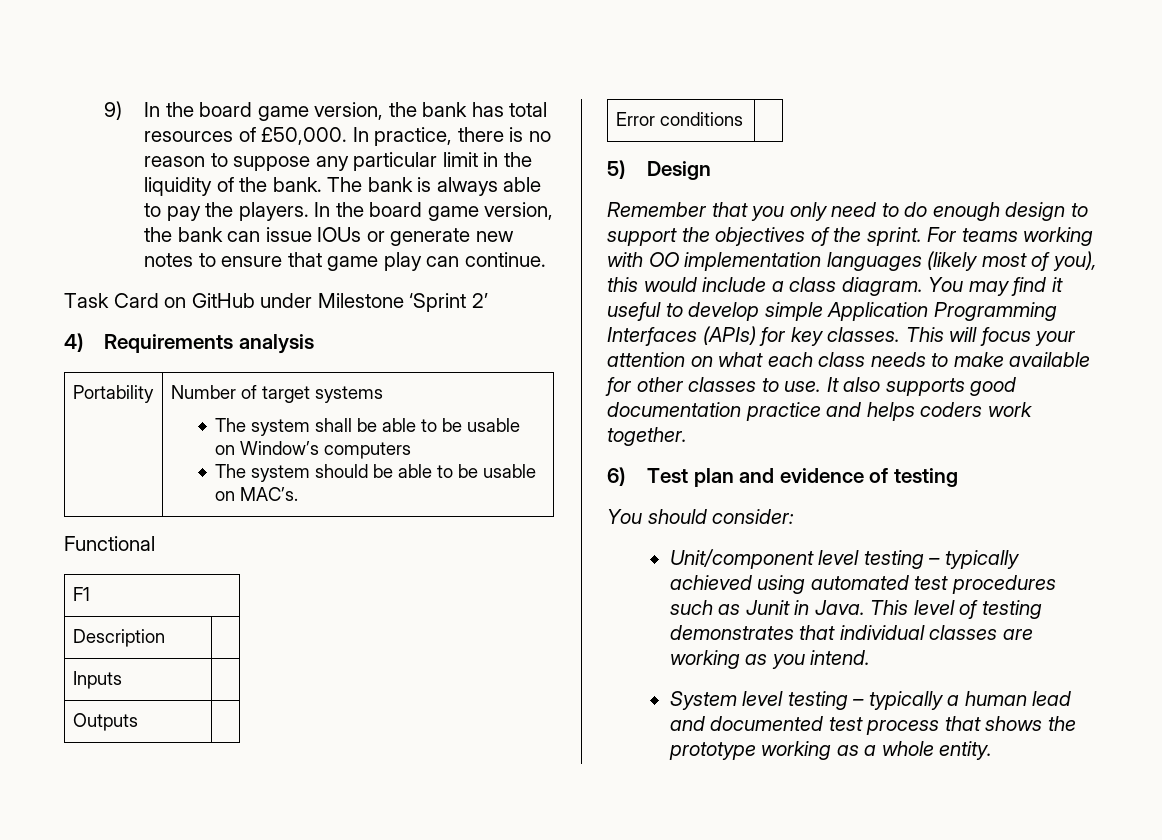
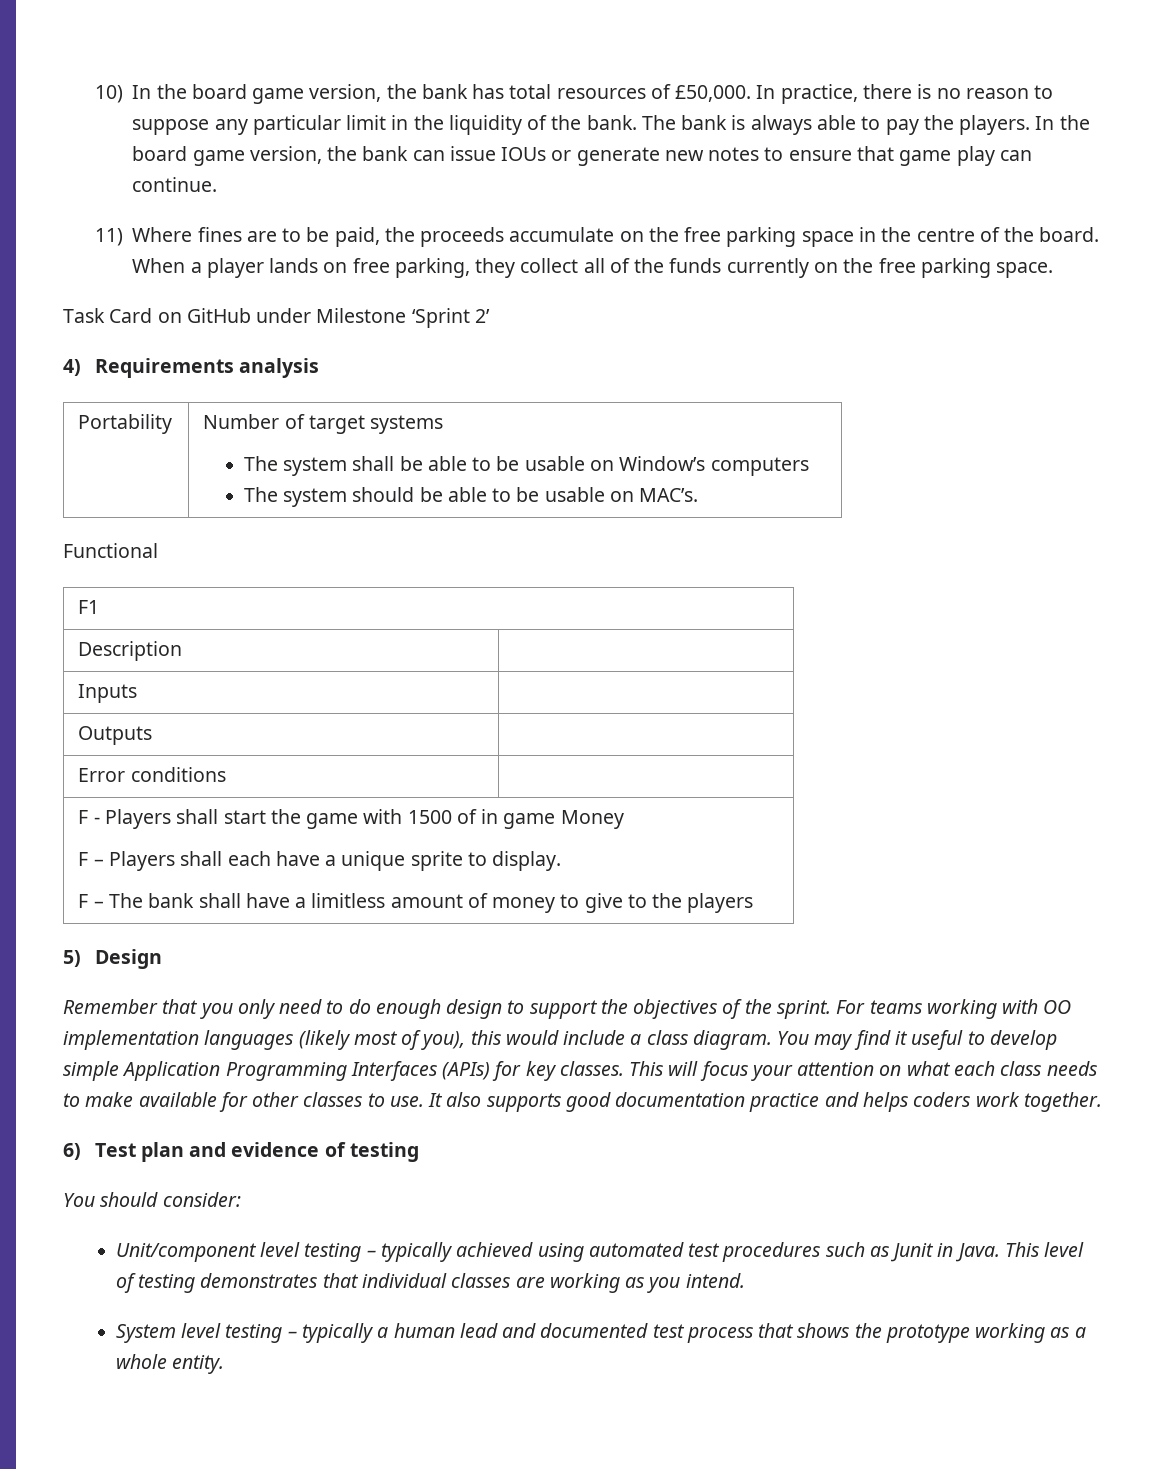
[104,101,123,120] 9) -> [94,85,123,103] 10)
(546, 259) none -> [94,227,1100,247] [132,258,1054,278] // 11) Where fines are to be paid, the proceeds accumulate on the free parking space in the centre of the board. When a player lands on free parking, they collect all of the funds currently on the free parking space.
(743, 119) none -> [78,809,624,829] [78,851,562,871] [78,893,754,913] // F - Players shall start the game with 1500 of in game Money // F – Players shall each have a unique sprite to display. // F – The bank shall have a limitless amount of money to give to the players

